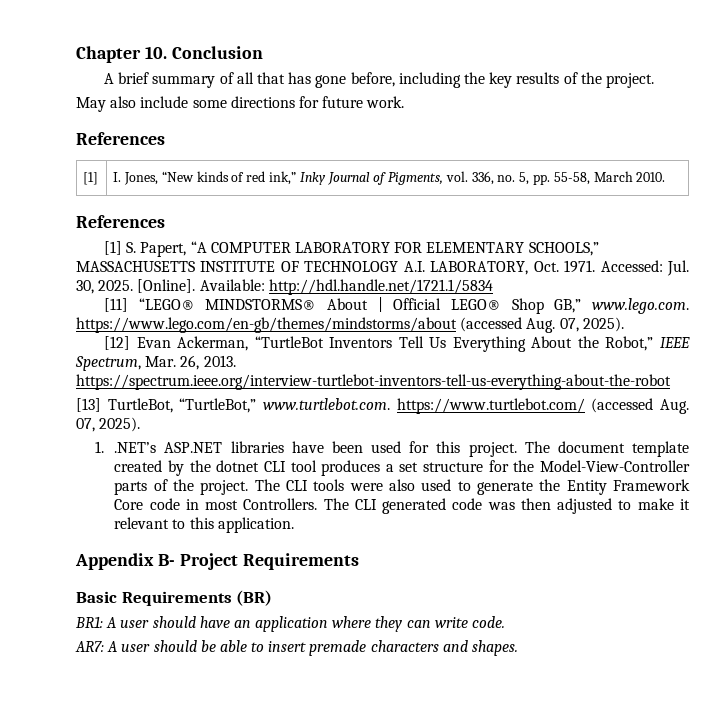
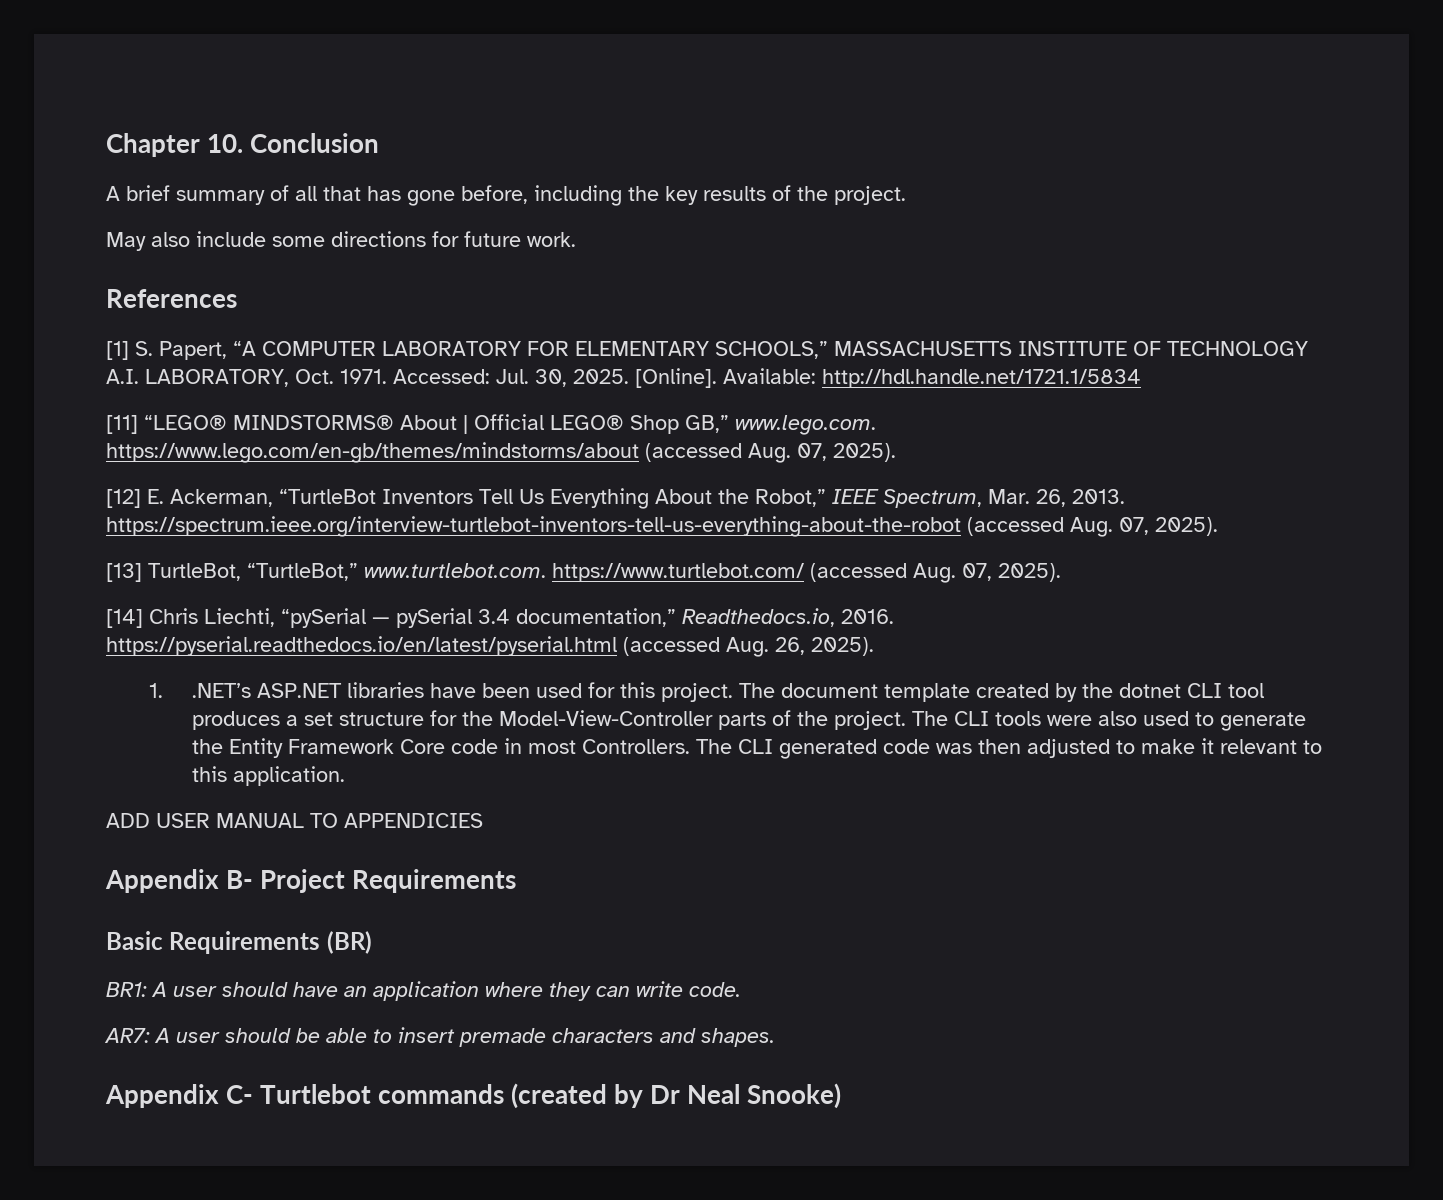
[83,172,99,185] [113,171,666,185] [76,215,165,228] // [1] | I. Jones, “New kinds of red ink,” Inky Journal of Pigments, vol. 336, no. 5, pp. 55-58, March 2010. // References -> (237, 298) none
[136,337,171,348] Evan -> [147,489,164,504] E.
(671, 382) none -> [967,517,1218,537] (accessed Aug. 07, 2025).
(141, 424) none -> [106,608,894,628] [106,636,874,657] // [14] Chris Liechti, “pySerial — pySerial 3.4 documentation,” Readthedocs.io, 2016. https://pyserial.readthedocs.io/en/latest/pyserial.html (accessed Aug. 26, 2025).
(294, 525) none -> [106,813,483,828] // ADD USER MANUAL TO APPENDICIES
(519, 648) none -> [105,1083,842,1109] // Appendix C- Turtlebot commands (created by Dr Neal Snooke)

